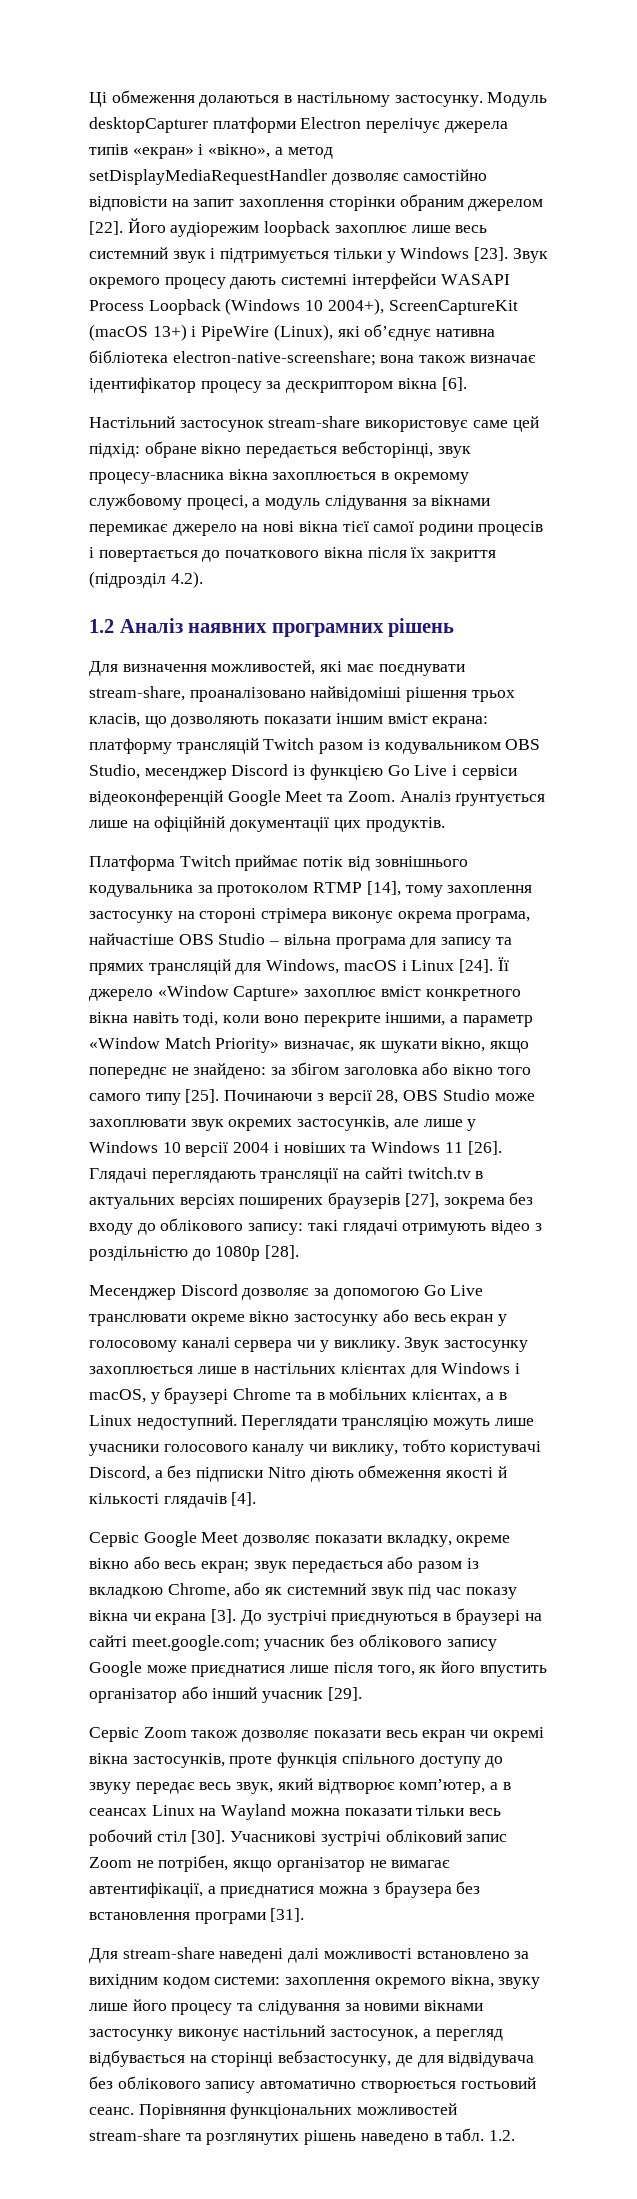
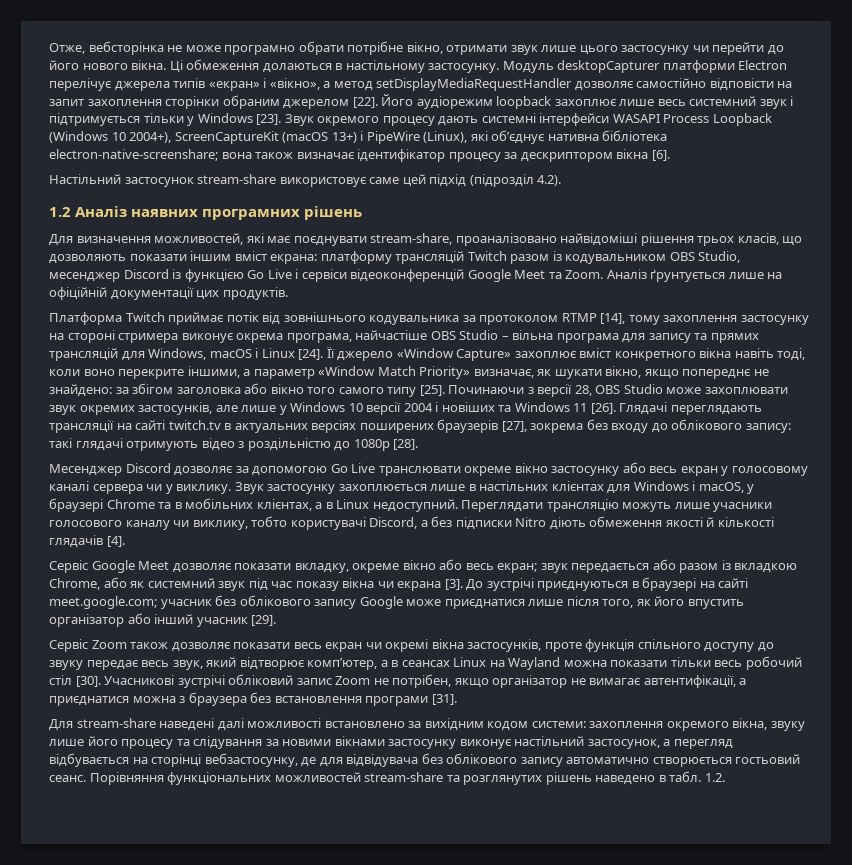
(89, 99) none -> [49,41,784,55] [49,60,167,70] Отже, вебсторінка не може програмно обрати потрібне вікно, отримати звук лише цього застосунку чи перейти до його нового вікна.
[89,441,471,458] [89,469,469,484] [89,493,491,510] [89,521,543,536] [89,547,497,562] підхід: обране вікно передається вебсторінці, звук процесу-власника вікна захоплюється в окремому службовому процесі, а модуль слідування за вікнами перемикає джерело на нові вікна тієї самої родини процесів і повертається до початкового вікна після їх закриття -> [429,174,467,187] підхід
[261,908,328,923] стрімера -> [118,333,179,343] стримера

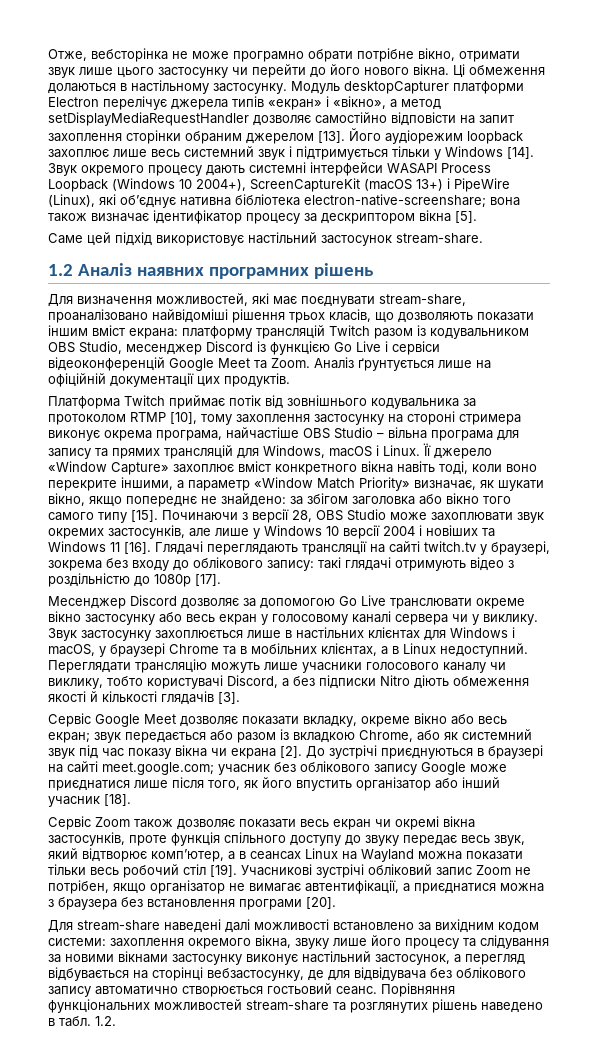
[352,97,378,108] [22]. -> [318,131,345,143] [13].
[256,114,282,125] [23]. -> [507,147,534,159] [14].
[651,150,670,161] [49,174,562,187] [6]. // Настільний застосунок stream-share використовує саме цей підхід (підрозділ 4.2). -> [455,211,477,223] [48,232,483,246] [5]. // Саме цей підхід використовує настільний застосунок stream-share.
[600,313,626,324] [14], -> [170,412,197,424] [10],
[261,348,324,360] Linux [24]. -> [383,445,420,456] Linux.
[419,385,445,396] [25]. -> [131,510,158,522] [15].
[590,403,616,414] [26]. -> [124,542,151,554] [16].
[224,419,527,433] в актуальних версіях поширених браузерів [27], -> [480,541,550,555] у браузері,
[393,439,419,450] [28]. -> [195,574,221,586] [17].
[106,536,125,547] [4]. -> [218,692,240,704] [3].
[444,579,463,590] [3]. -> [280,746,302,758] [2].
[251,615,277,626] [29]. -> [104,794,131,806] [18].
[75,676,101,687] [30]. -> [210,864,237,877] [19].
[431,694,457,705] [31]. -> [306,897,336,909] [20].

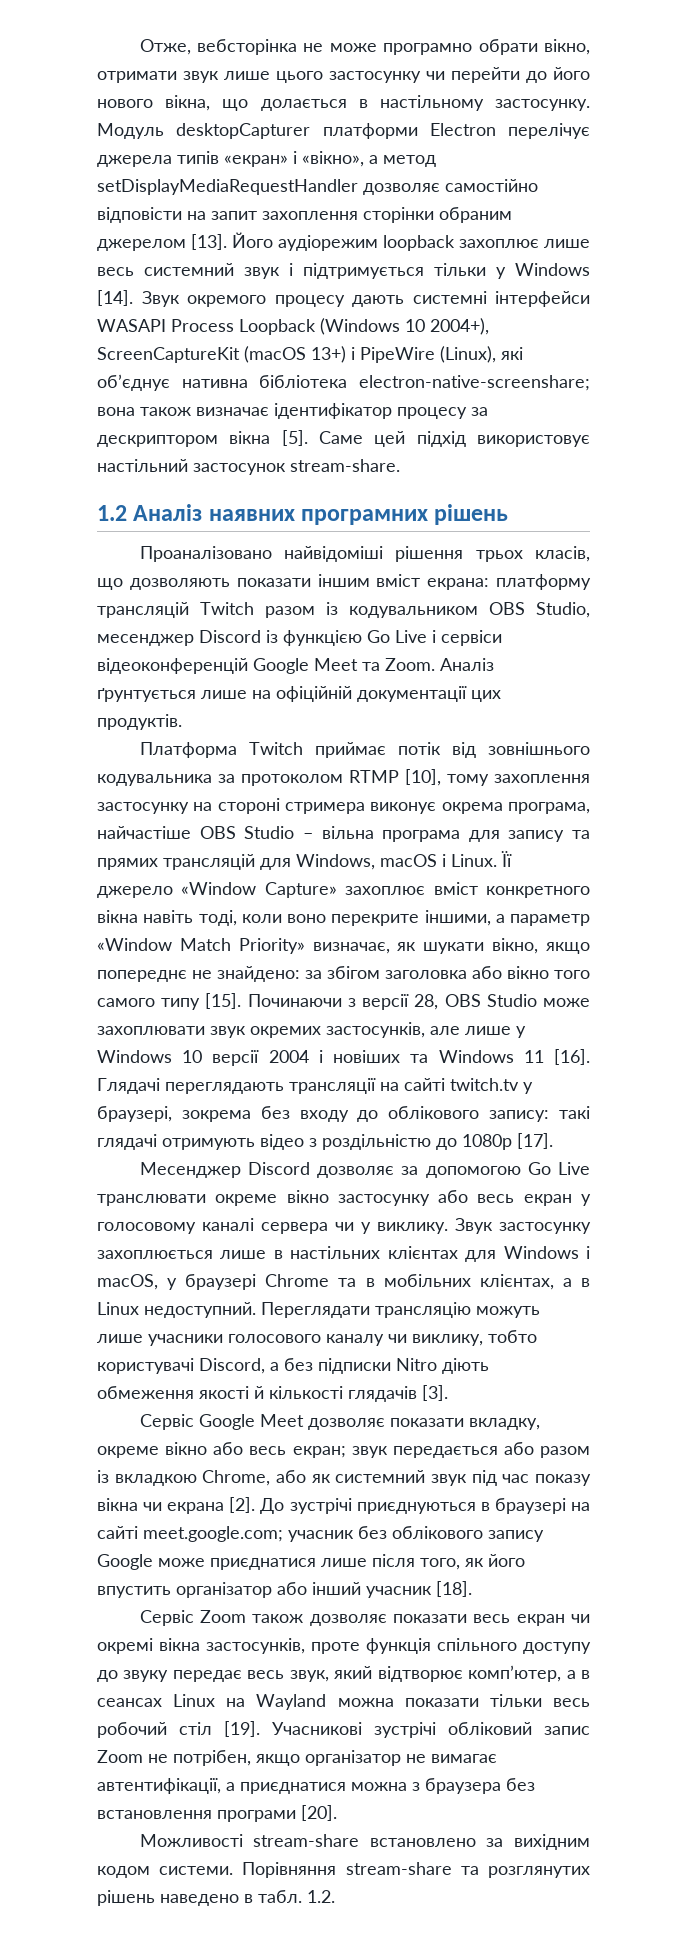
[357,48,414,62] потрібне -> (538, 47) none
[413,64,545,78] [48,83,116,94] вікна. Ці обмеження долаються -> [165,95,347,111] вікна, що долається
(477, 217) // -> (308, 438) none
[48,293,466,307] [48,309,148,323] Для визначення можливостей, які має поєднувати stream-share, проаналізовано -> [139,546,272,562] Проаналізовано
[48,919,539,933] [48,935,549,949] [48,951,525,965] [48,967,526,981] [48,983,455,997] [48,999,242,1013] Для stream-share наведені далі можливості встановлено за вихідним кодом системи: захоплення окремого вікна, звуку лише його процесу та слідування за новими вікнами застосунку виконує настільний застосунок, а перегляд відбувається на сторінці вебзастосунку, де для відвідувача без облікового запису автоматично створюється гостьовий сеанс. Порівняння функціональних можливостей -> [139,1834,590,1850] [97,1862,337,1878] Можливості stream-share встановлено за вихідним кодом системи. Порівняння

